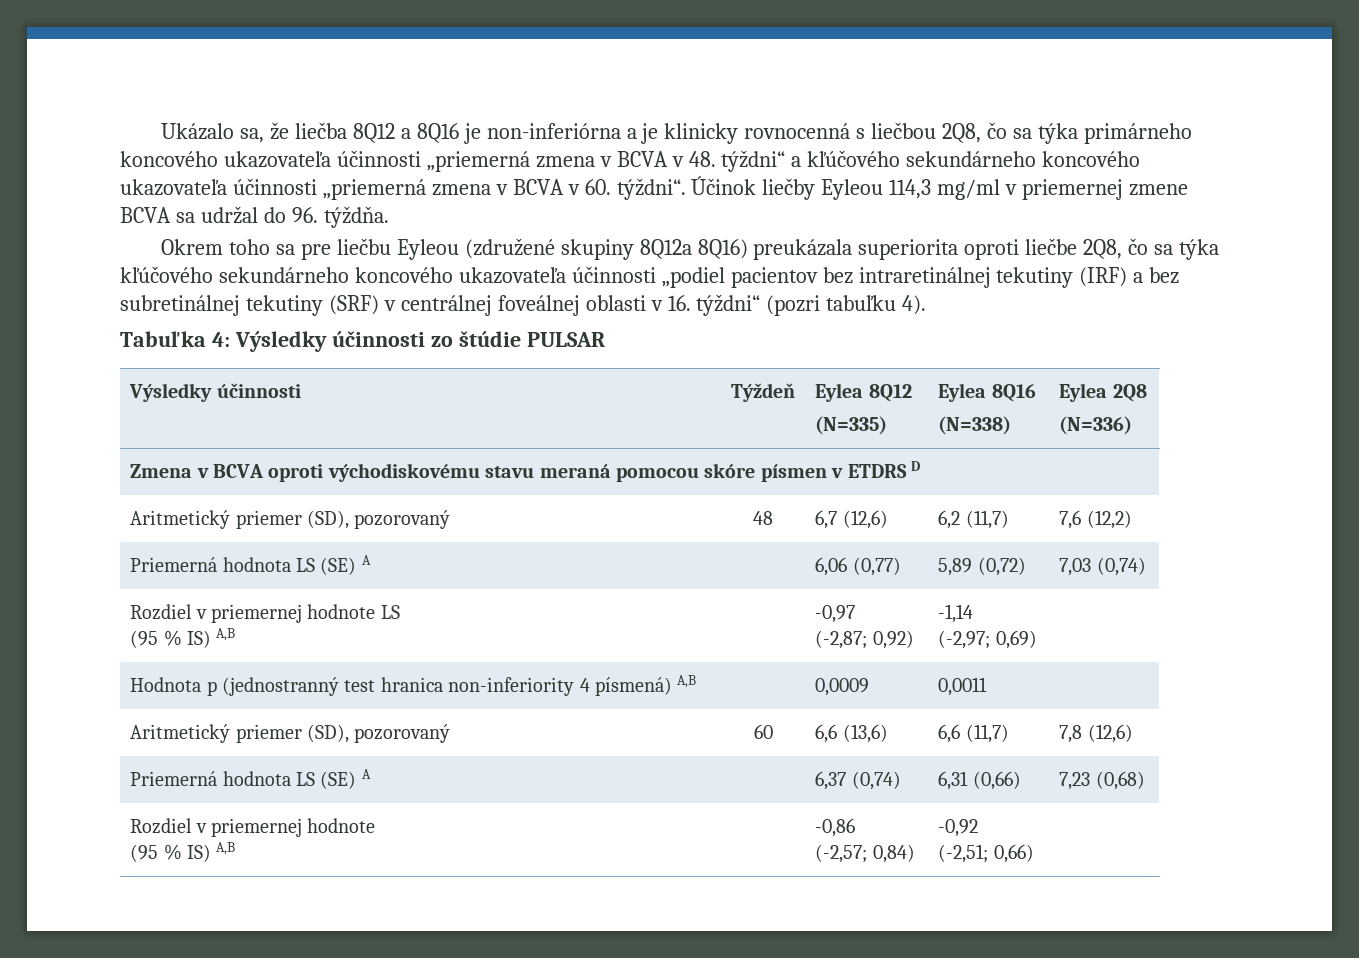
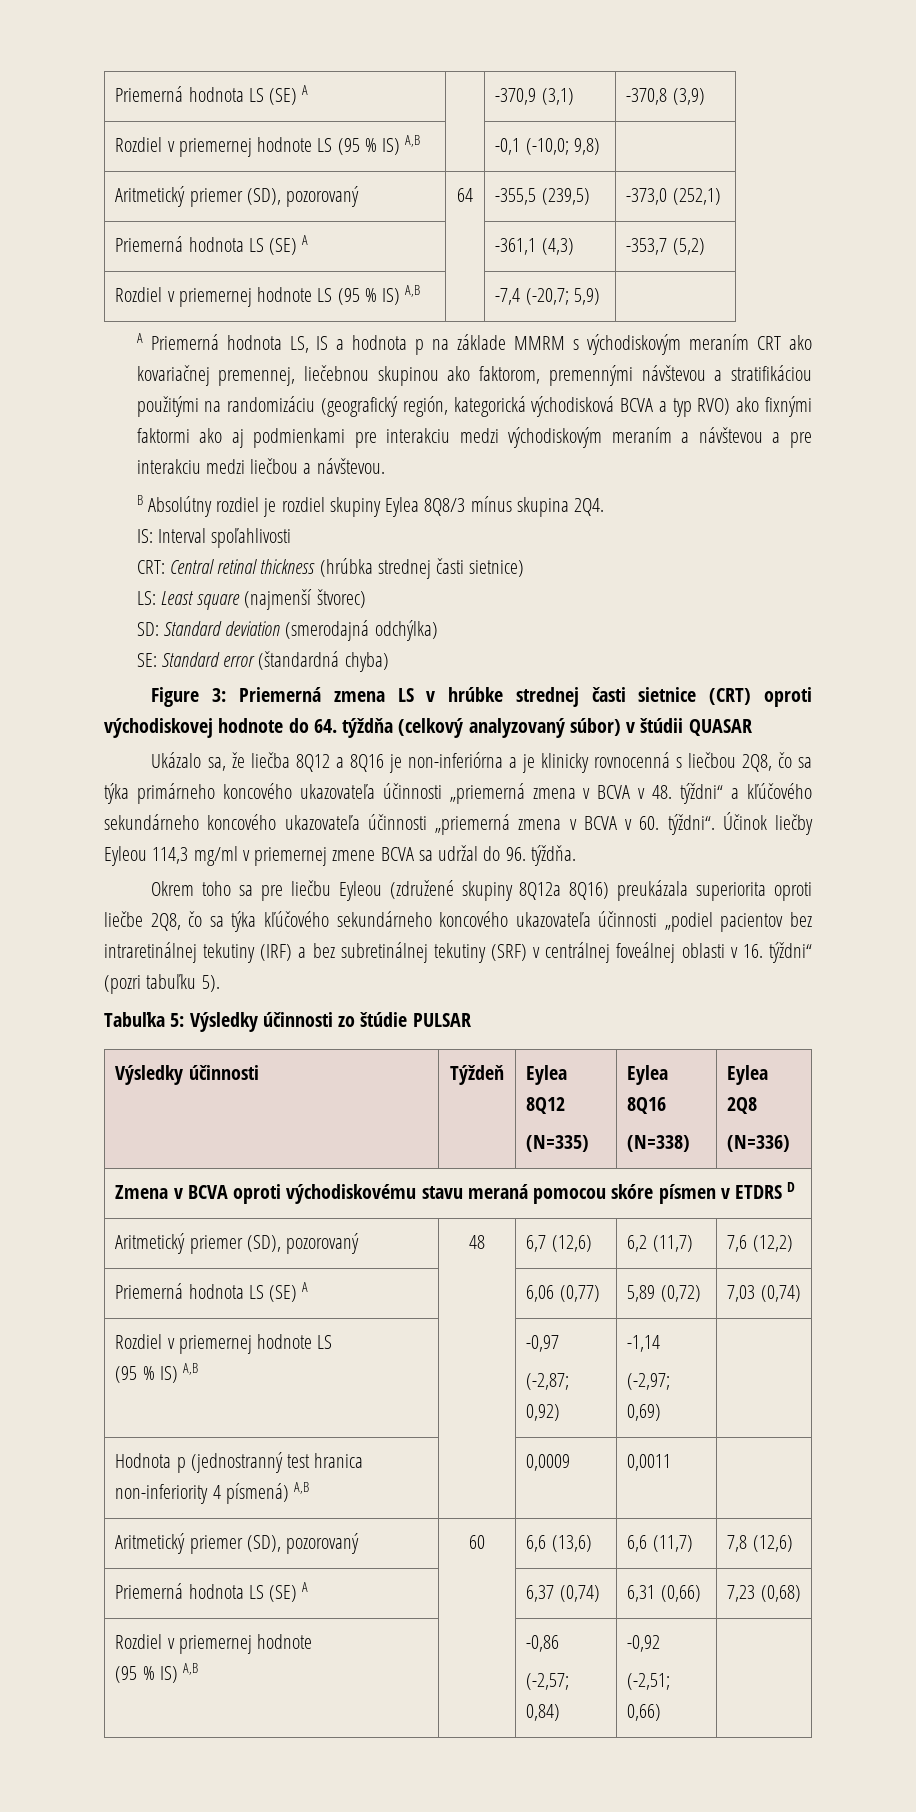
(161, 131) none -> [115,85,309,105] [495,88,574,105] [626,88,705,105] [115,135,421,157] [495,138,600,155] [115,186,360,207] [457,188,473,202] [495,188,590,205] [626,188,721,205] [115,235,309,255] [495,238,574,255] [626,238,705,255] [115,285,421,307] [495,288,600,305] [136,333,813,355] [136,365,812,386] [136,396,813,417] [136,427,812,448] [136,458,385,474] [136,495,605,517] [136,528,292,548] [136,558,525,579] [136,589,366,610] [136,620,438,641] [136,651,389,672] [151,687,812,707] [104,718,752,738] Priemerná hodnota LS (SE) A | | -370,9 (3,1) | -370,8 (3,9) // Rozdiel v priemernej hodnote LS (95 % IS) A,B | | -0,1 (-10,0; 9,8) | // Aritmetický priemer (SD), pozorovaný | 64 | -355,5 (239,5) | -373,0 (252,1) // Priemerná hodnota LS (SE) A | | -361,1 (4,3) | -353,7 (5,2) // Rozdiel v priemernej hodnote LS (95 % IS) A,B | | -7,4 (-20,7; 5,9) | // A Priemerná hodnota LS, IS a hodnota p na základe MMRM s východiskovým meraním CRT ako kovariačnej premennej, liečebnou skupinou ako faktorom, premennými návštevou a stratifikáciou použitými na randomizáciu (geografický región, kategorická východisková BCVA a typ RVO) ako fixnými faktormi ako aj podmienkami pre interakciu medzi východiskovým meraním a návštevou a pre interakciu medzi liečbou a návštevou. // B Absolútny rozdiel je rozdiel skupiny Eylea 8Q8/3 mínus skupina 2Q4. // IS: Interval spoľahlivosti // CRT: Central retinal thickness (hrúbka strednej časti sietnice) // LS: Least square (najmenší štvorec) // SD: Standard deviation (smerodajná odchýlka) // SE: Standard error (štandardná chyba) // Figure 3: Priemerná zmena LS v hrúbke strednej časti sietnice (CRT) oproti východiskovej hodnote do 64. týždňa (celkový analyzovaný súbor) v štúdii QUASAR //
[902,295,927,315] 4). -> [201,975,220,992] 5).
[211,332,230,347] 4: -> [170,1013,185,1027] 5:

